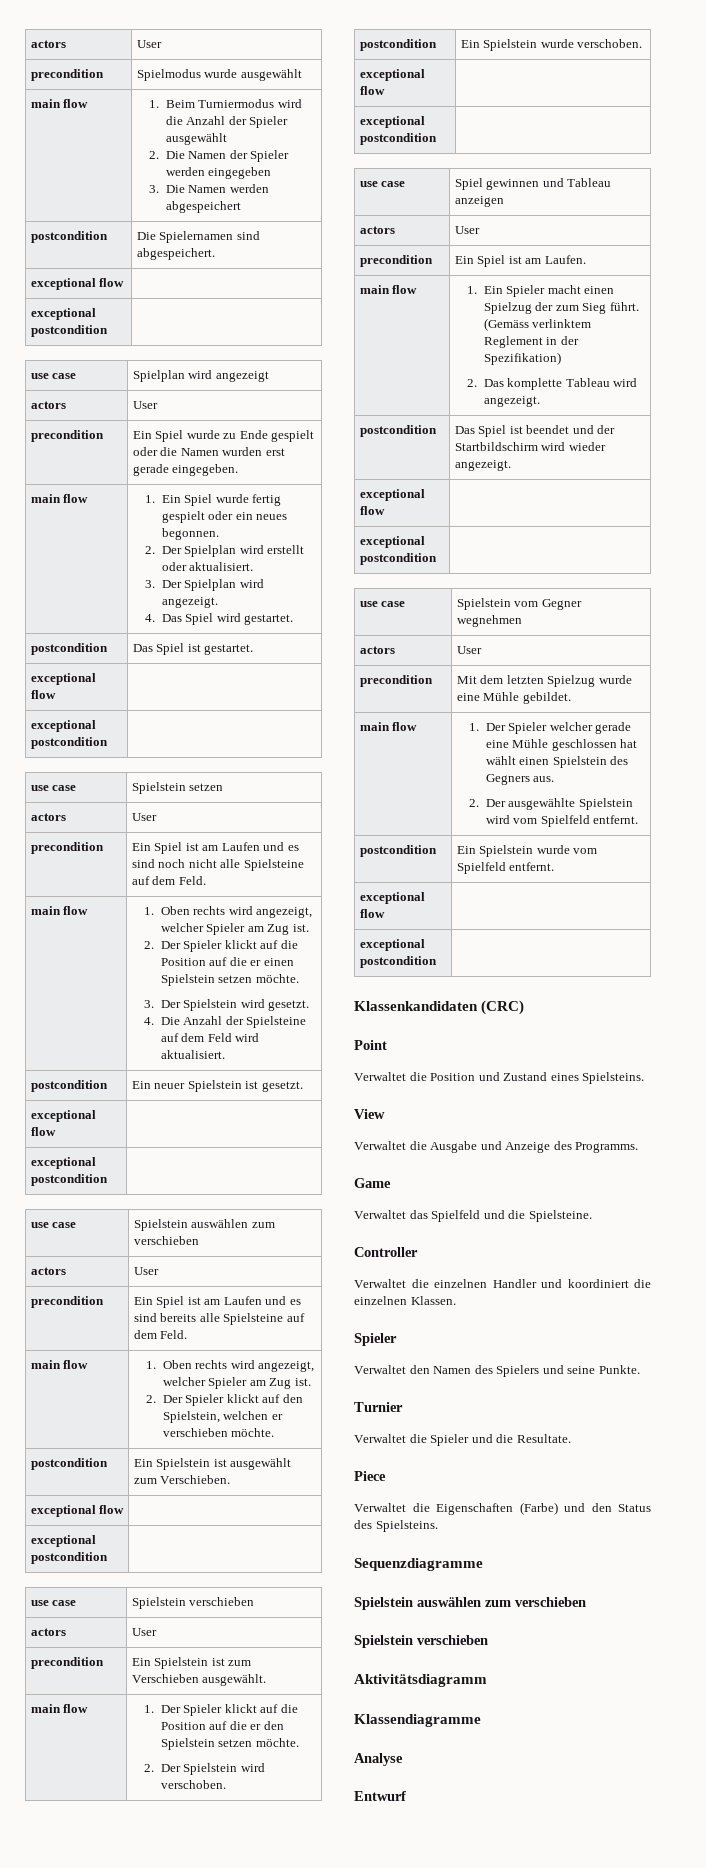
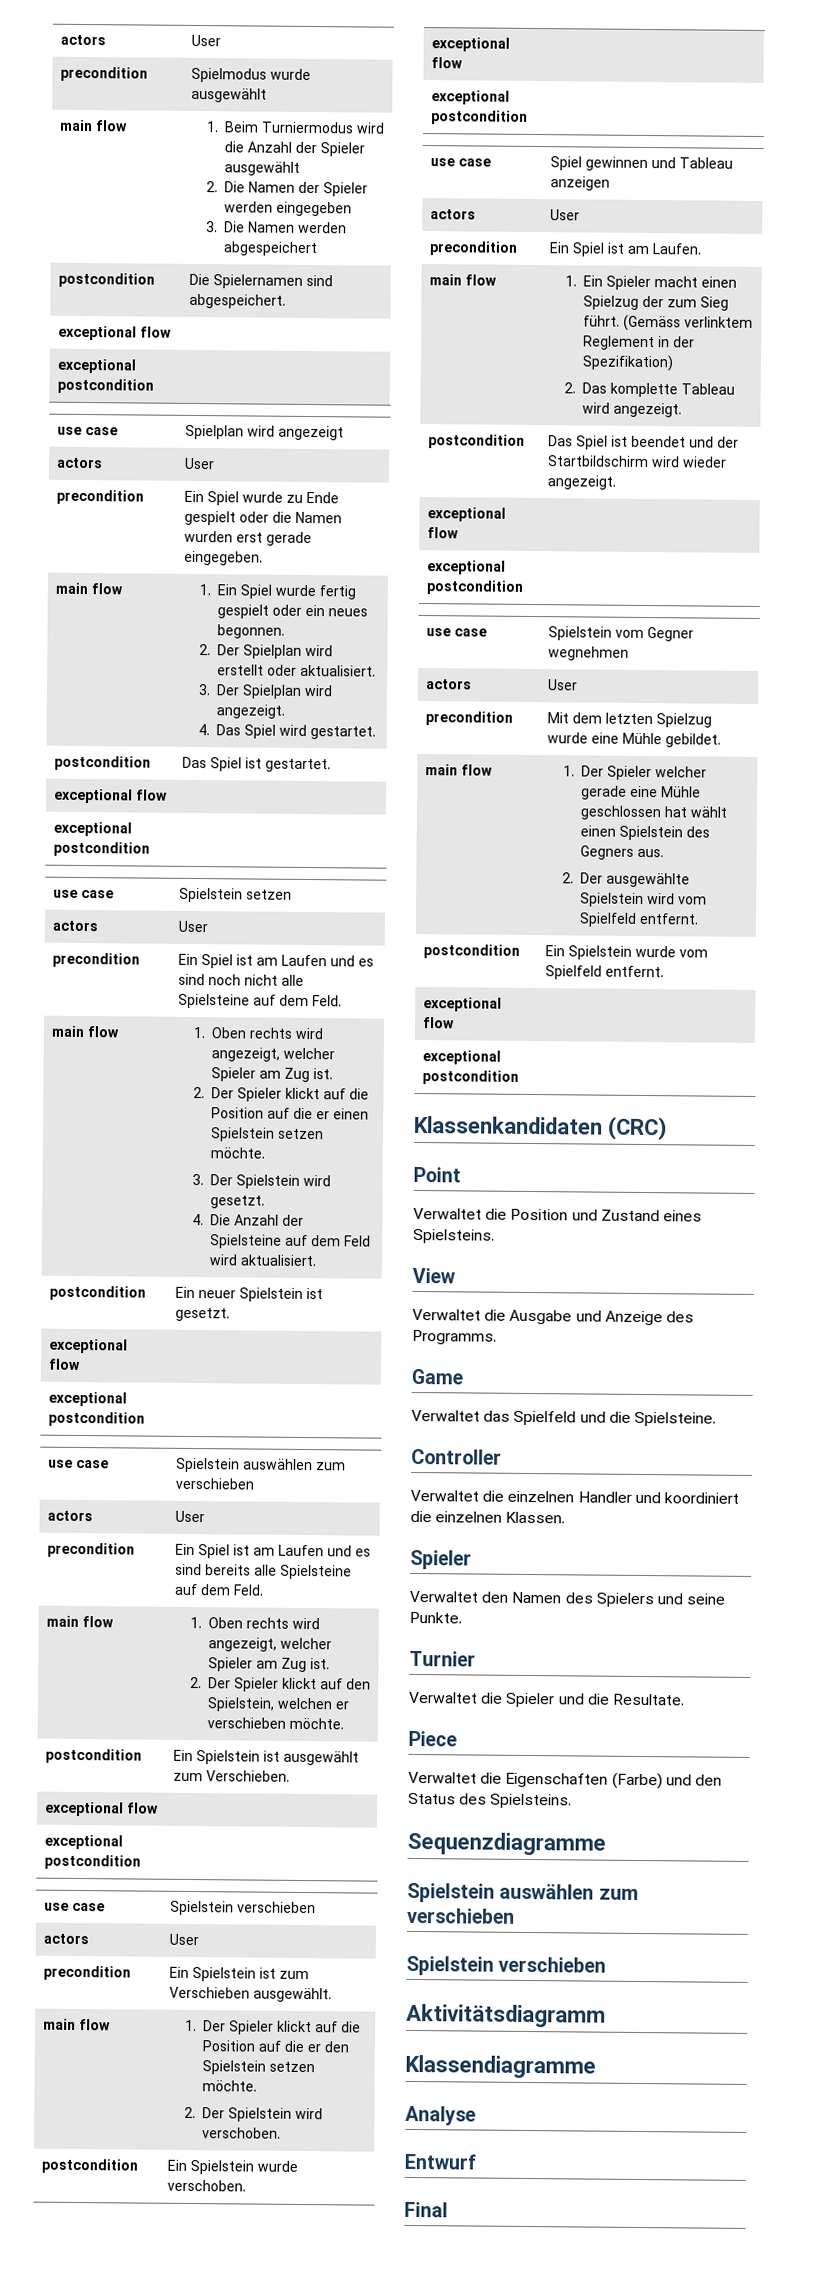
(406, 1796) none -> [404,2201,448,2218] // Final

